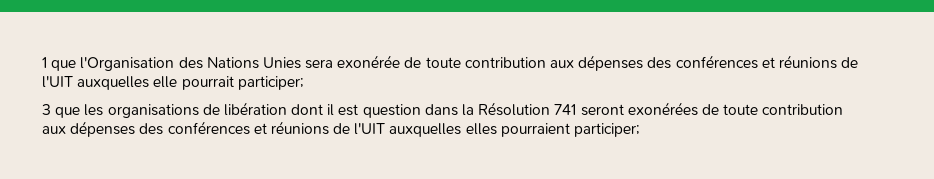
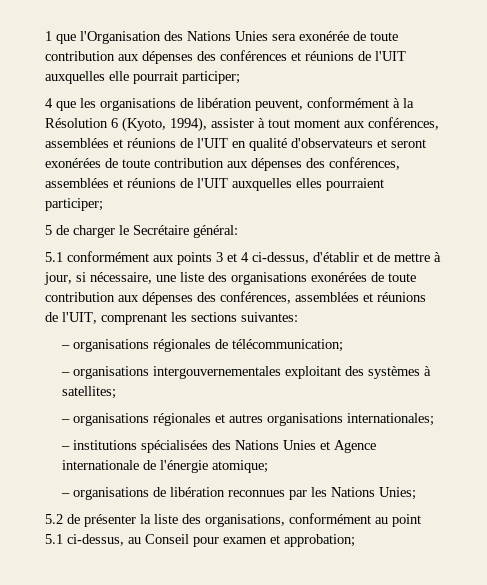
[42,104,51,115] 3 -> [45,98,53,108] 4
[291,102,577,118] dont il est question dans la Résolution 741 -> [255,97,414,111] [45,117,439,132] [45,138,387,151] peuvent, conformément à la Résolution 6 (Kyoto, 1994), assister à tout moment aux conférences, assemblées et réunions de l'UIT en qualité d'observateurs et
[167,121,250,135] conférences -> [329,157,400,170] [45,178,109,188] conférences, assemblées
(641, 130) none -> [45,225,238,238] [45,251,441,265] [44,272,416,285] [45,291,426,305] [45,312,298,325] [61,339,344,352] [61,366,432,379] [62,386,117,399] [61,413,435,426] [61,440,377,453] [62,460,269,473] [61,487,417,500] [45,513,421,527] [45,534,355,547] // 5 de charger le Secrétaire général: // 5.1 conformément aux points 3 et 4 ci-dessus, d'établir et de mettre à jour, si nécessaire, une liste des organisations exonérées de toute contribution aux dépenses des conférences, assemblées et réunions de l'UIT, comprenant les sections suivantes: // – organisations régionales de télécommunication; // – organisations intergouvernementales exploitant des systèmes à satellites; // – organisations régionales et autres organisations internationales; // – institutions spécialisées des Nations Unies et Agence internationale de l'énergie atomique; // – organisations de libération reconnues par les Nations Unies; // 5.2 de présenter la liste des organisations, conformément au point 5.1 ci-dessus, au Conseil pour examen et approbation;

